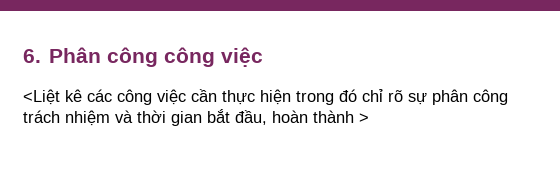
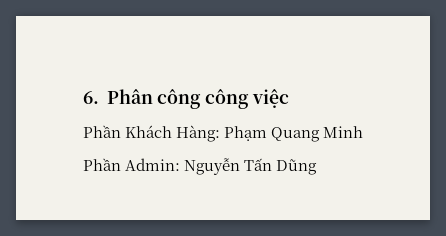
[23,89,508,105] [23,109,369,126] <Liệt kê các công việc cần thực hiện trong đó chỉ rõ sự phân công trách nhiệm và thời gian bắt đầu, hoàn thành > -> [83,125,364,142] [83,158,318,175] Phần Khách Hàng: Phạm Quang Minh // Phần Admin: Nguyễn Tấn Dũng

